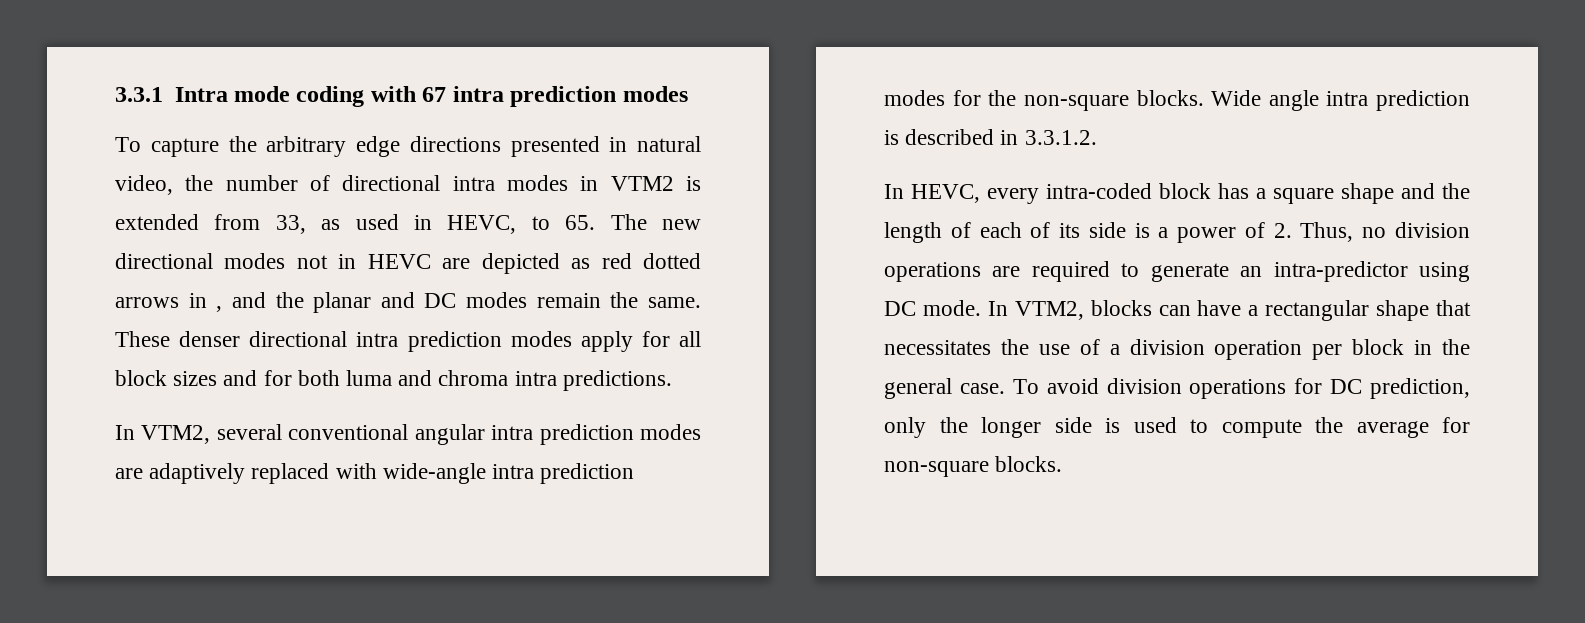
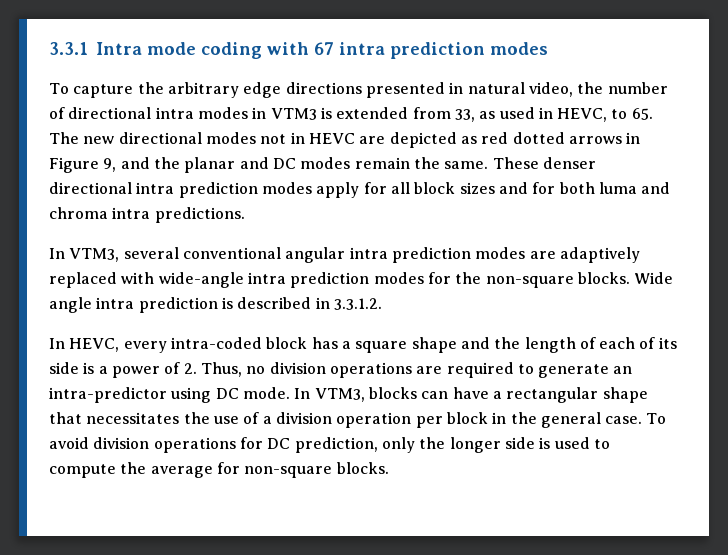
[610,176,674,191] VTM2 -> [270,108,317,120] VTM3
[216,306,223,312] , -> [49,157,117,173] Figure 9,
[141,425,211,444] VTM2, -> [69,248,120,262] VTM3,
[1014,301,1084,320] VTM2, -> [314,388,365,402] VTM3,

